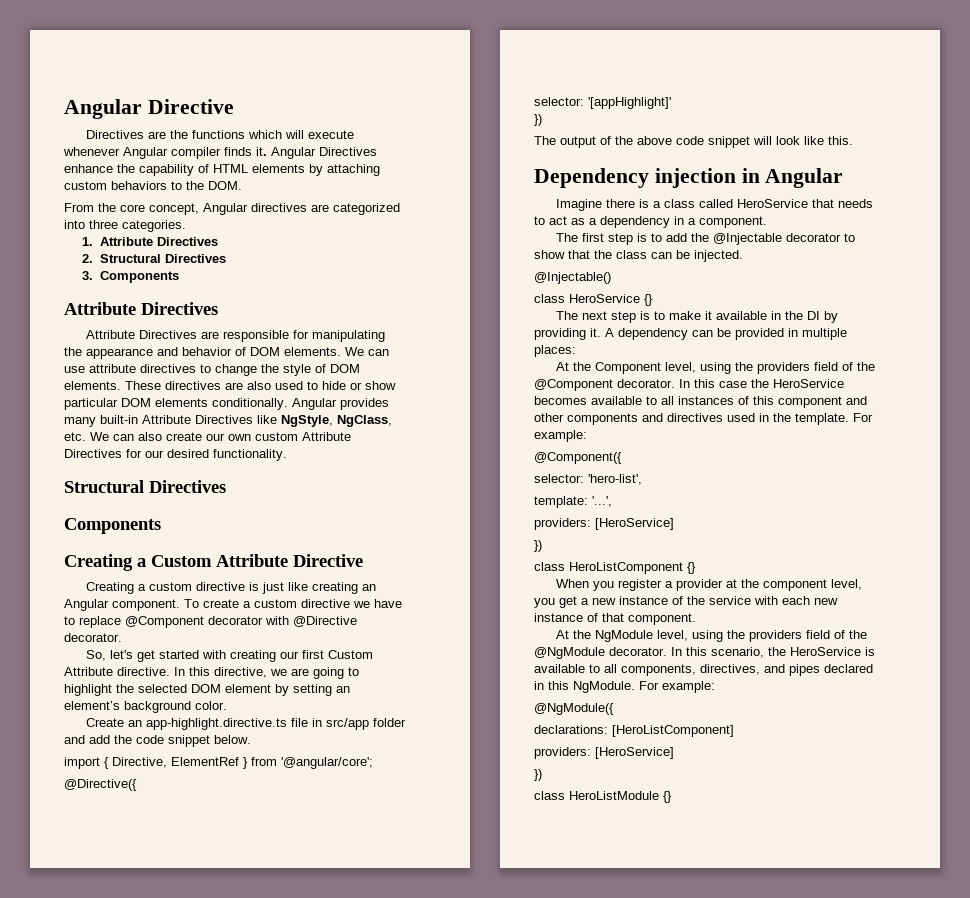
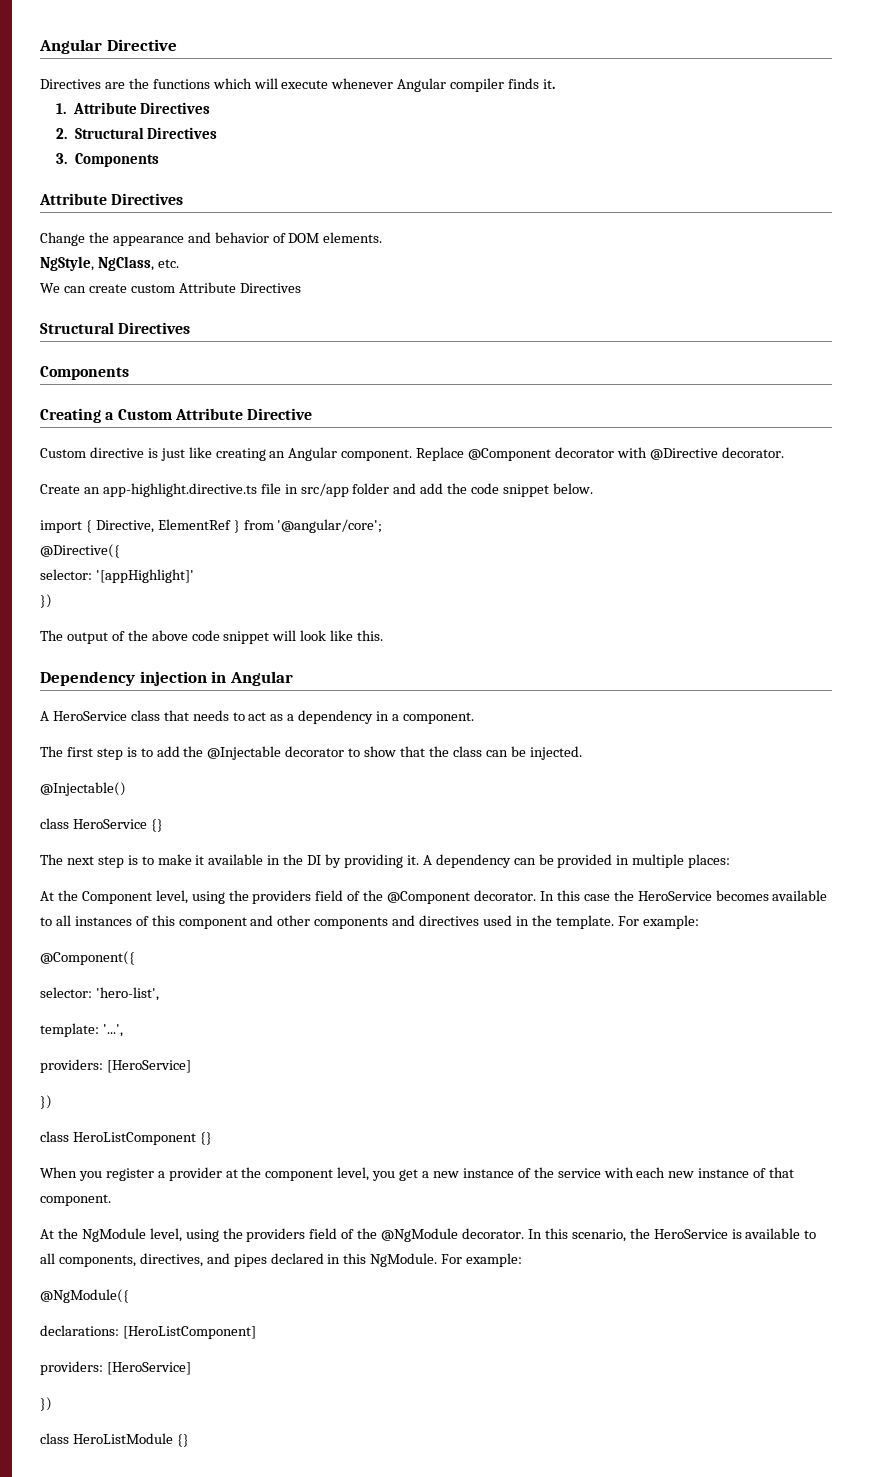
[271,147,377,159] [64,164,380,176] [64,181,242,190] [64,203,400,215] [64,220,186,232] Angular Directives enhance the capability of HTML elements by attaching custom behaviors to the DOM. // From the core concept, Angular directives are categorized into three categories. -> (556, 84) none
[86,330,386,342] Attribute Directives are responsible for manipulating -> [40,232,85,246] Change
[345,347,389,356] [64,364,360,376] [64,381,396,390] [64,398,389,410] [64,415,277,427] We can use attribute directives to change the style of DOM elements. These directives are also used to hide or show particular DOM elements conditionally. Angular provides many built-in Attribute Directives like -> (383, 237) //
[90,432,251,441] We can also create our own -> [40,283,127,293] // We can create
[126,449,287,461] for our desired functionality. -> (301, 288) none
[86,582,193,594] Creating a custom -> [40,448,86,458] Custom
[184,599,402,608] [64,616,121,628] To create a custom directive we have to replace -> [416,447,465,461] Replace
[86,650,374,662] [64,667,359,679] [64,684,350,696] [64,701,227,713] // So, let's get started with creating our first Custom Attribute directive. In this directive, we are going to highlight the selected DOM element by setting an element’s background color. -> (784, 452) none
[556,199,809,211] Imagine there is a class called HeroService -> [40,710,160,721] A HeroService class

